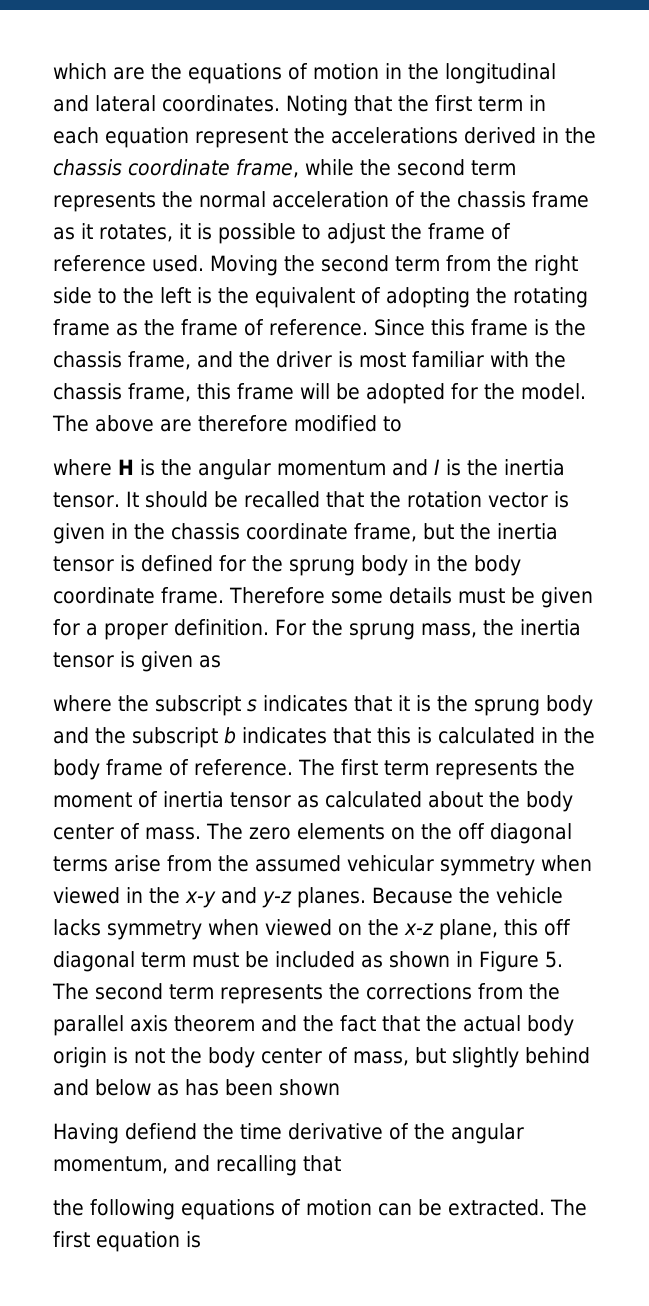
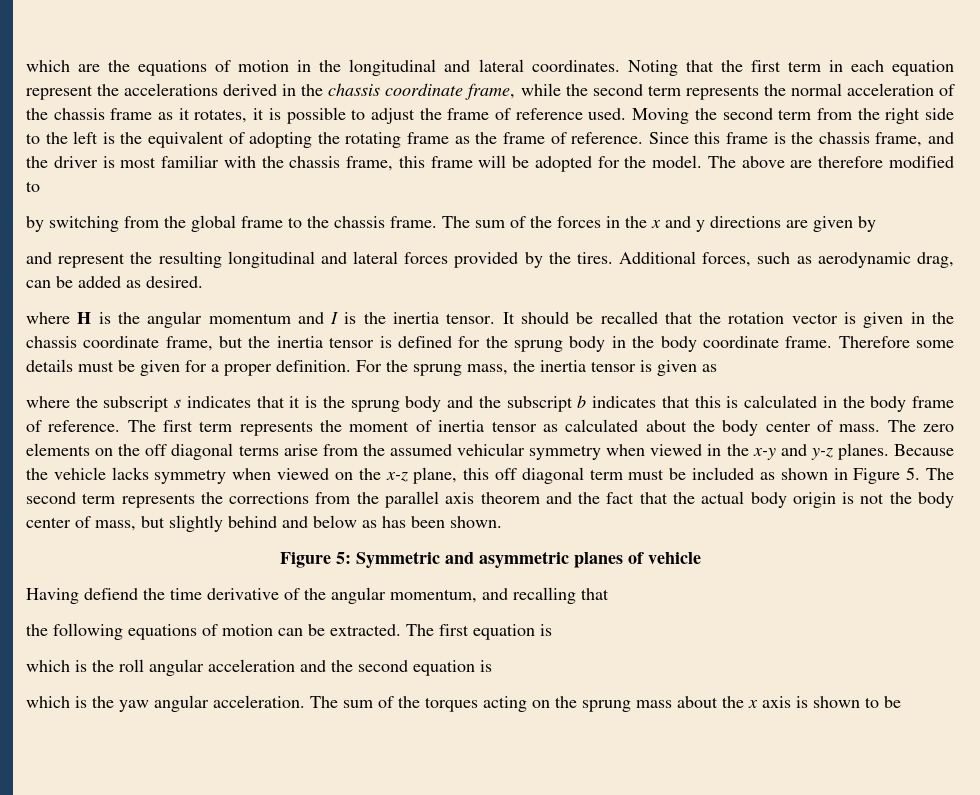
(402, 424) none -> [26,215,876,232] [26,251,954,268] [26,276,203,288] // by switching from the global frame to the chassis frame. The sum of the forces in the x and y directions are given by // and represent the resulting longitudinal and lateral forces provided by the tires. Additional forces, such as aerodynamic drag, can be added as desired.
[279,1079,340,1096] shown -> [450,516,502,528] [279,551,701,568] shown. // Figure 5: Symmetric and asymmetric planes of vehicle
(201, 1239) none -> [26,659,492,676] [26,695,901,712] // which is the roll angular acceleration and the second equation is // which is the yaw angular acceleration. The sum of the torques acting on the sprung mass about the x axis is shown to be

